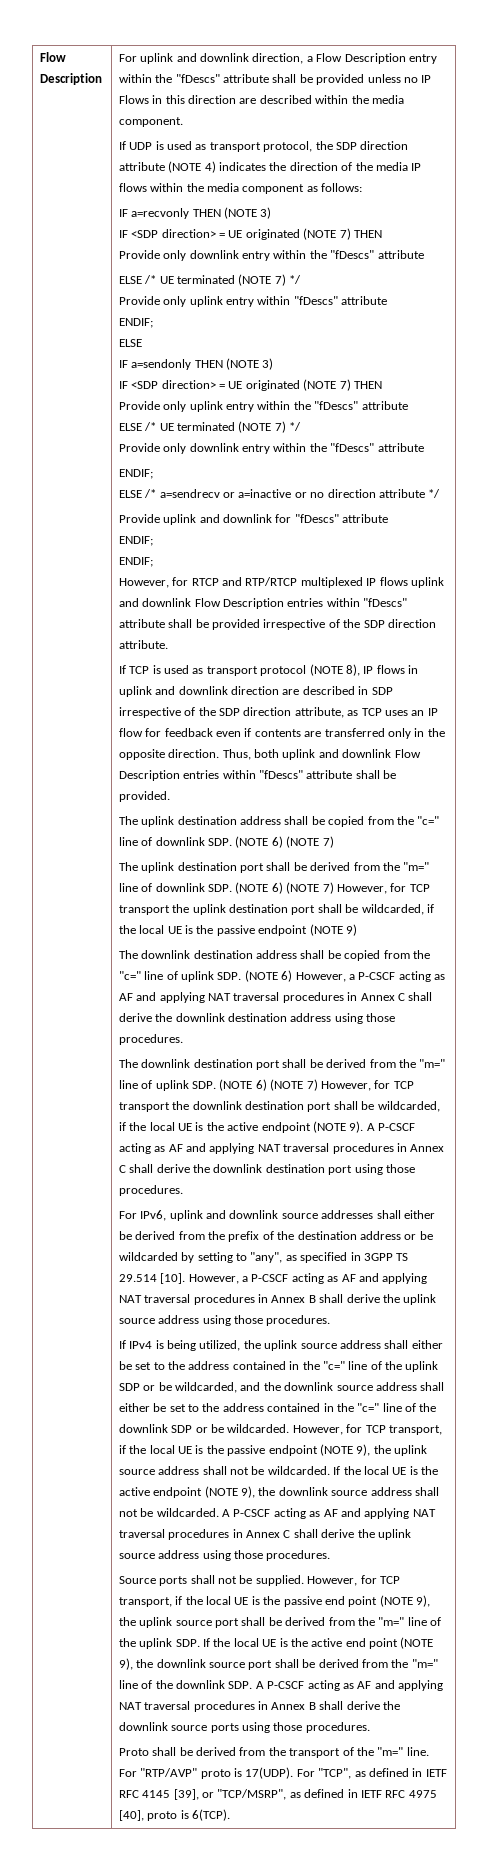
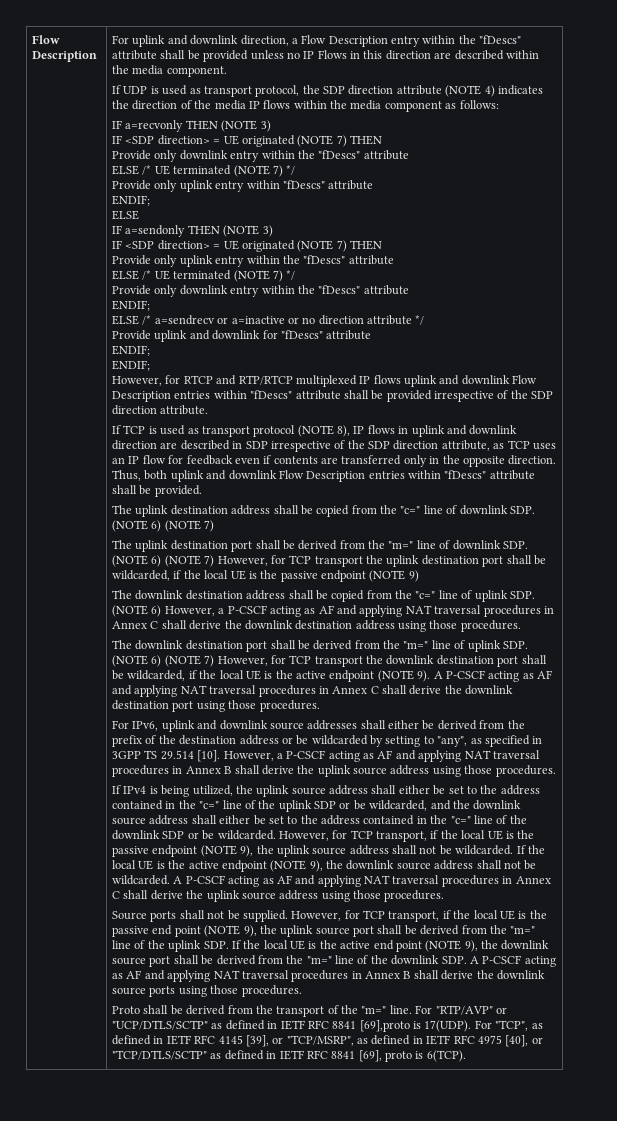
[200,1769,231,1779] proto -> [495,1007,507,1014] [112,1020,410,1032] or "UCP/DTLS/SCTP" as defined in IETF RFC 8841 [69],proto
(144, 1815) none -> [531,1037,543,1044] [112,1050,382,1062] or "TCP/DTLS/SCTP" as defined in IETF RFC 8841 [69],

